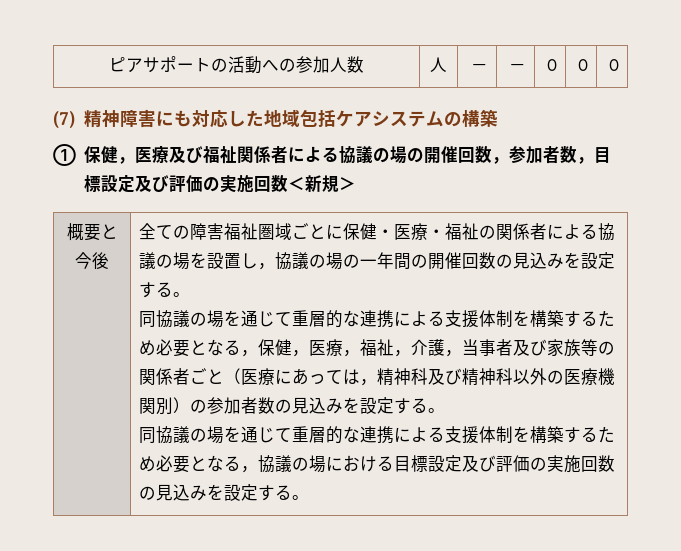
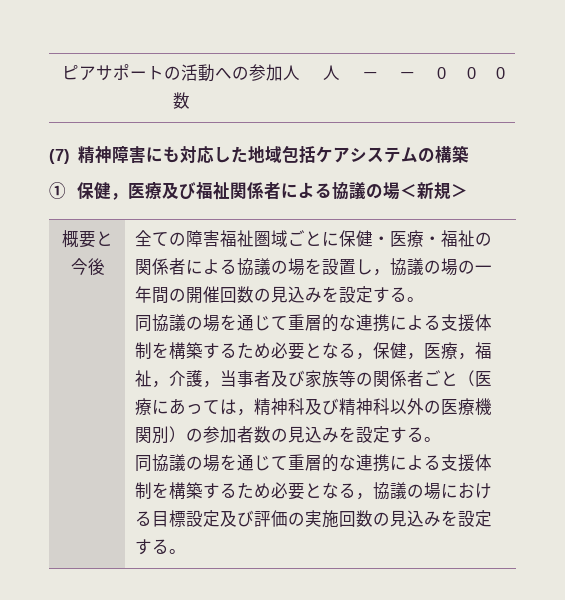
[407,146,612,164] [84,175,289,193] の開催回数，参加者数，目標設定及び評価の実施回数 -> (400, 191) none

